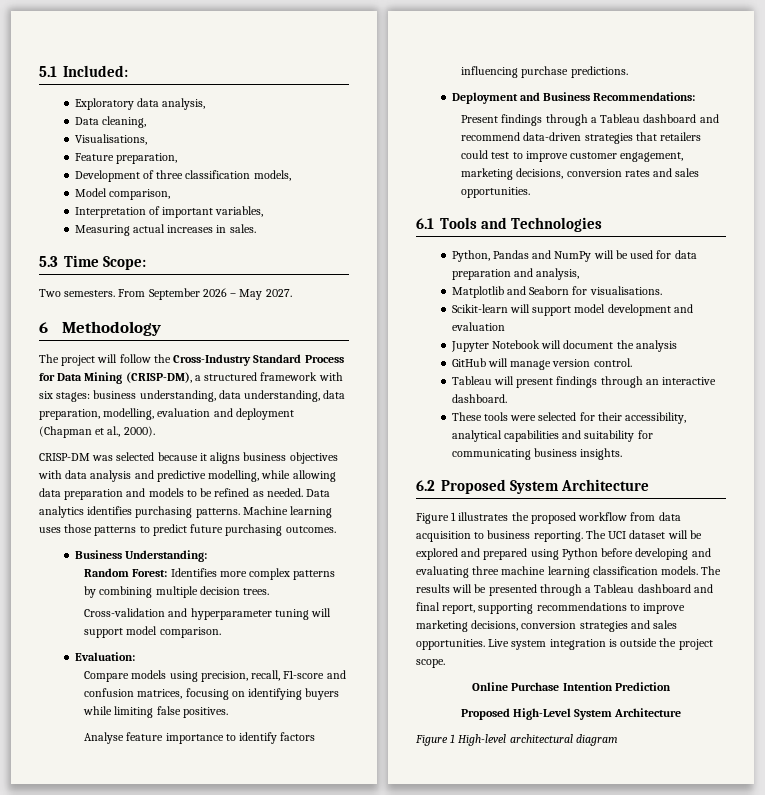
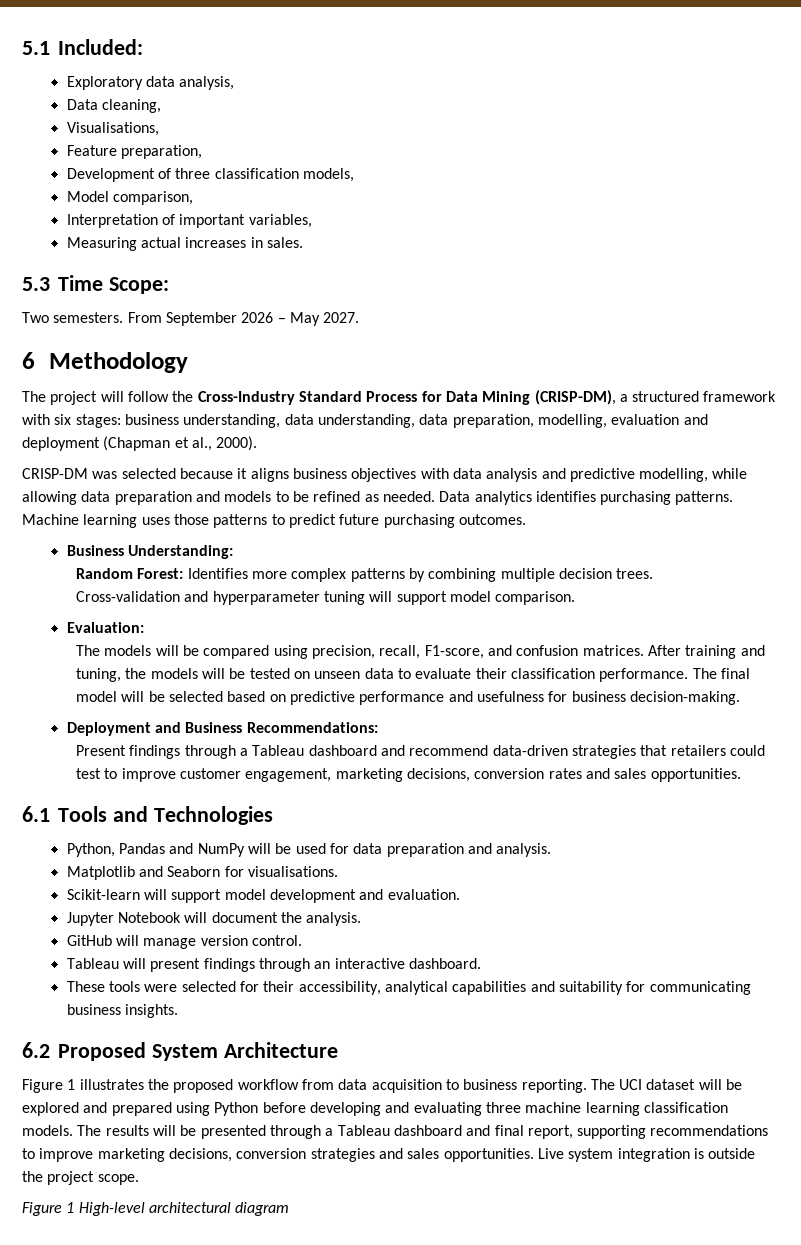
[84,670,167,682] Compare models -> [76,645,270,659] The models will be compared
[283,670,325,679] F1-score -> [424,645,484,659] F1-score,
[137,688,340,700] [83,706,228,718] [84,732,316,744] [461,66,628,78] matrices, focusing on identifying buyers while limiting false positives. // Analyse feature importance to identify factors influencing purchase predictions. -> [582,645,765,659] [76,668,750,682] [76,691,741,705] matrices. After training and tuning, the models will be tested on unseen data to evaluate their classification performance. The final model will be selected based on predictive performance and usefulness for business decision-making.
[536,268,580,280] analysis, -> [496,843,552,857] analysis.
[451,322,505,331] evaluation -> [387,889,460,900] evaluation.
[635,340,677,352] analysis -> [306,912,362,926] analysis.
[472,682,671,691] [460,708,682,720] // Online Purchase Intention Prediction // Proposed High-Level System Architecture -> (139, 1179) none

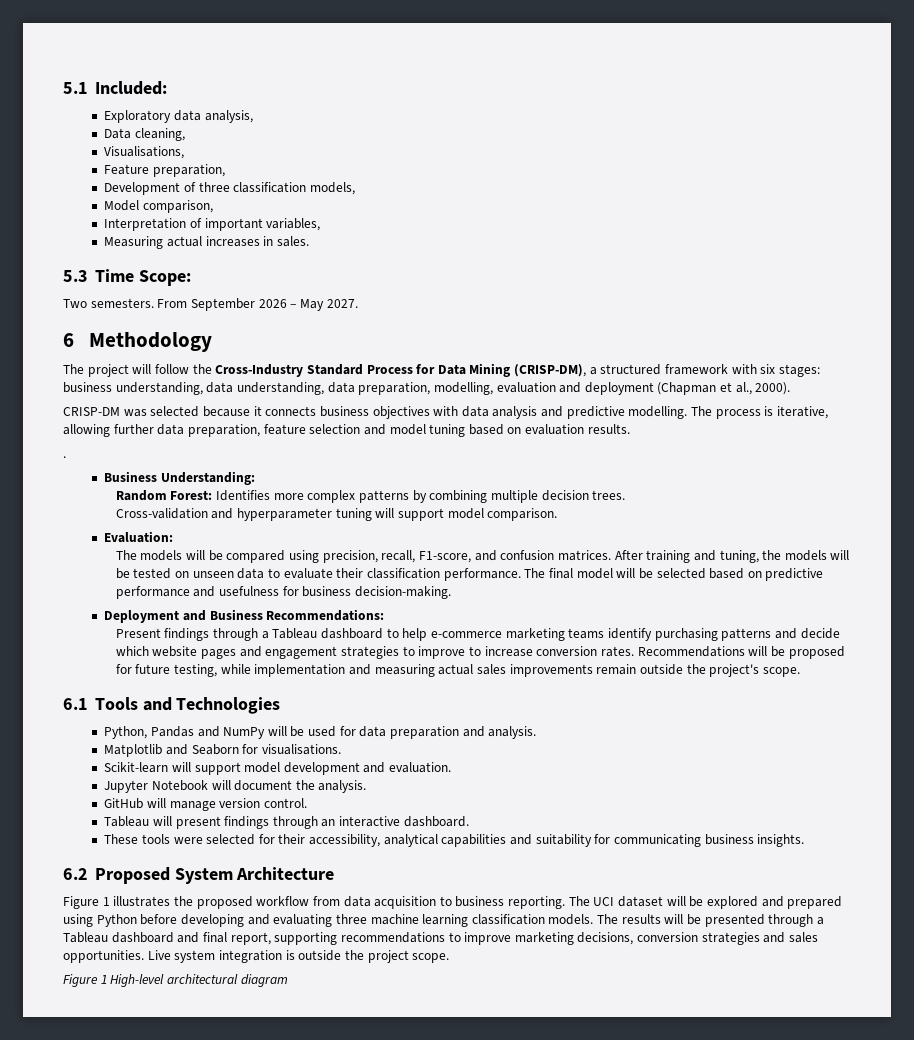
[250,468,289,482] aligns -> [265,406,317,416] connects
[639,468,748,482] [22,491,734,505] [22,514,526,528] modelling, while allowing data preparation and models to be refined as needed. Data analytics identifies purchasing patterns. Machine learning uses those patterns to predict future purchasing outcomes. -> [628,406,828,419] [63,424,630,437] [63,456,66,458] modelling. The process is iterative, allowing further data preparation, feature selection and model tuning based on evaluation results. // .
[381,745,766,759] [76,768,741,782] and recommend data-driven strategies that retailers could test to improve customer engagement, marketing decisions, conversion rates and sales opportunities. -> [386,628,840,641] [115,646,845,659] [115,664,800,677] to help e-commerce marketing teams identify purchasing patterns and decide which website pages and engagement strategies to improve to increase conversion rates. Recommendations will be proposed for future testing, while implementation and measuring actual sales improvements remain outside the project's scope.

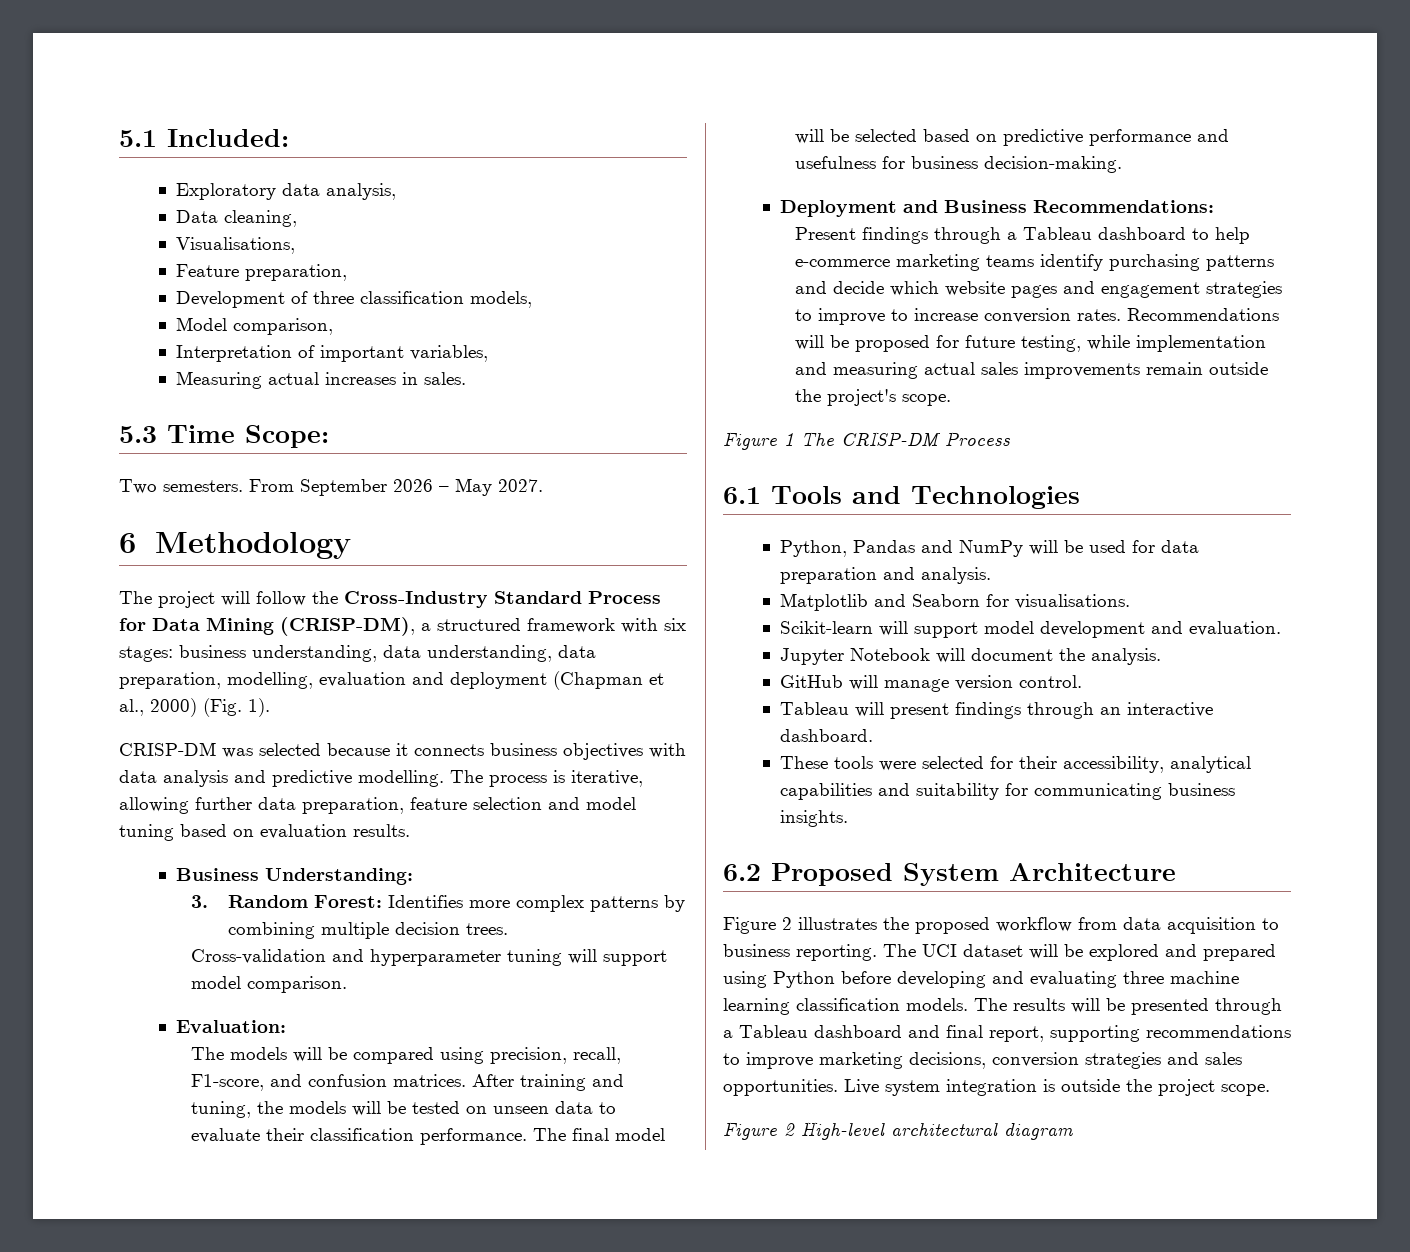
[755,382,791,395] 2000). -> [150,698,270,717] 2000) (Fig. 1).
[63,456,66,458] // . -> (410, 830) none
(255, 478) none -> [191,895,209,908] 3.
(800, 672) none -> [723,432,1010,450] // Figure 1 The CRISP-DM Process
[102,897,110,906] 1 -> [782,917,792,930] 2
[100,975,107,984] 1 -> [784,1123,795,1136] 2

